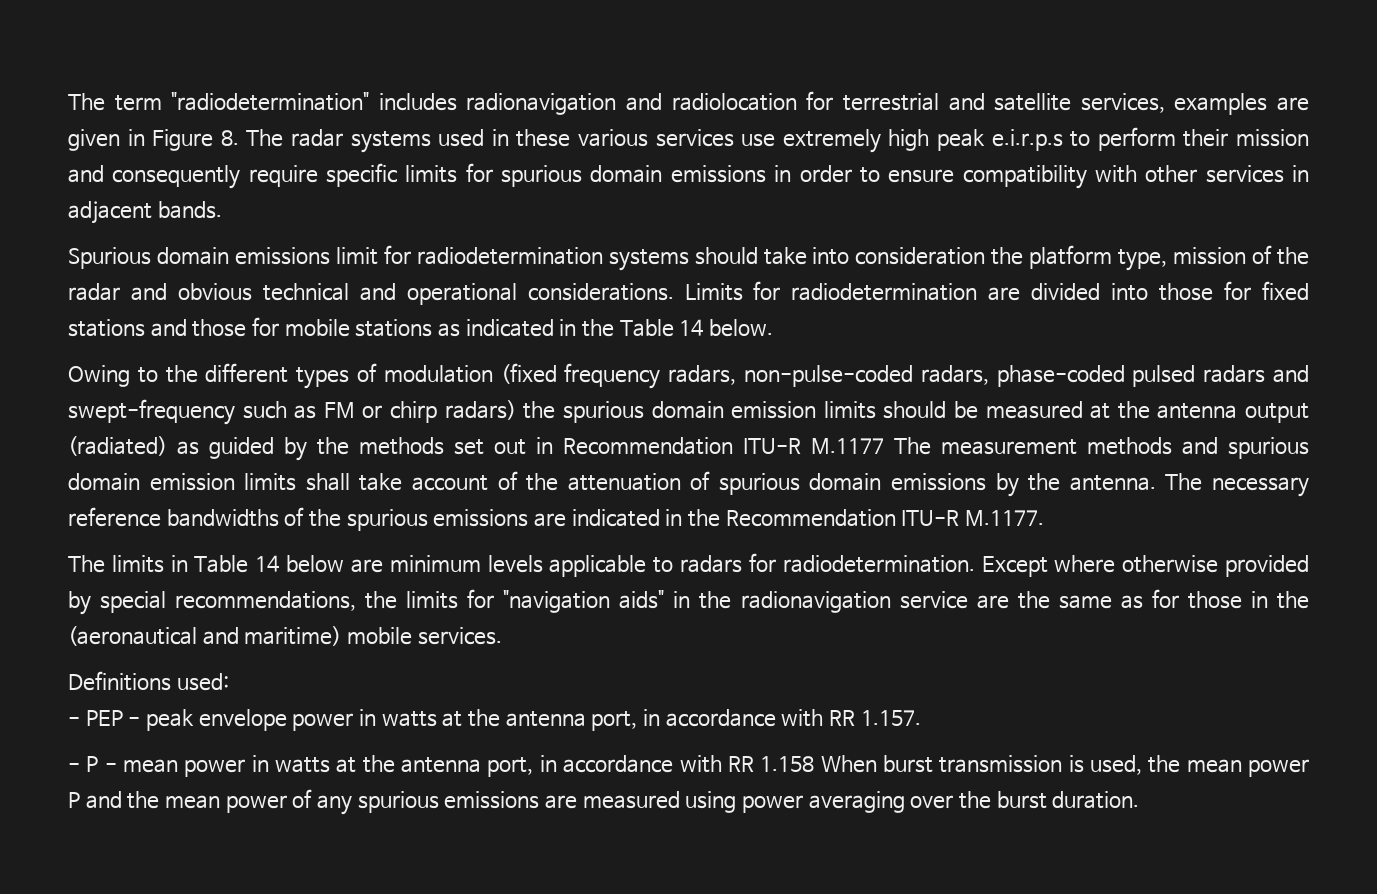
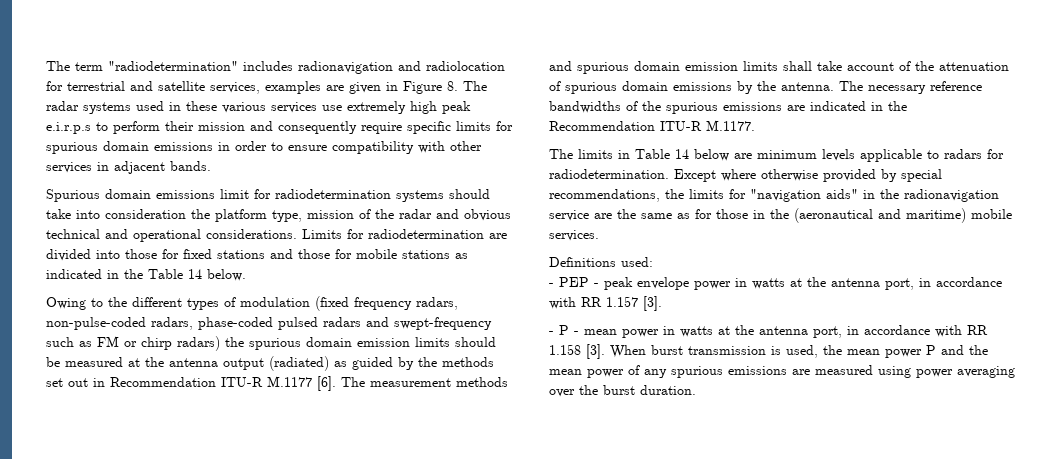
(885, 446) none -> [317,376,336,391] [6].
[860,710,921,726] 1.157. -> [606,296,662,311] 1.157 [3].
(815, 764) none -> [586,344,605,359] [3].

